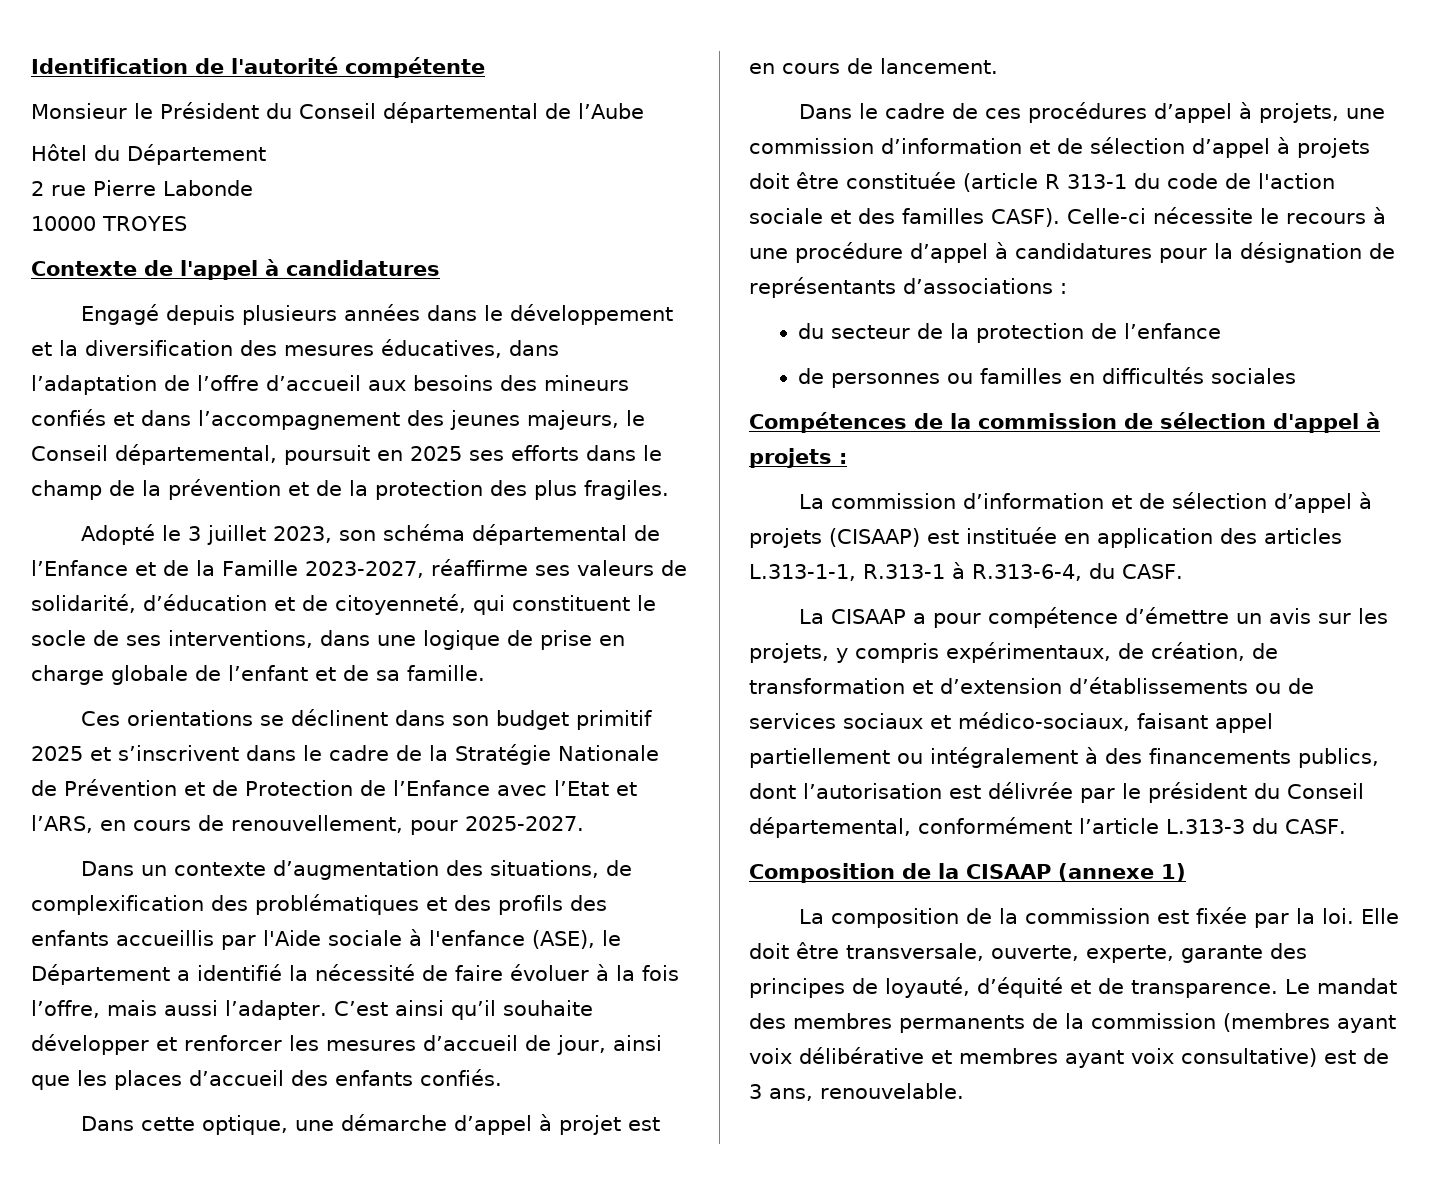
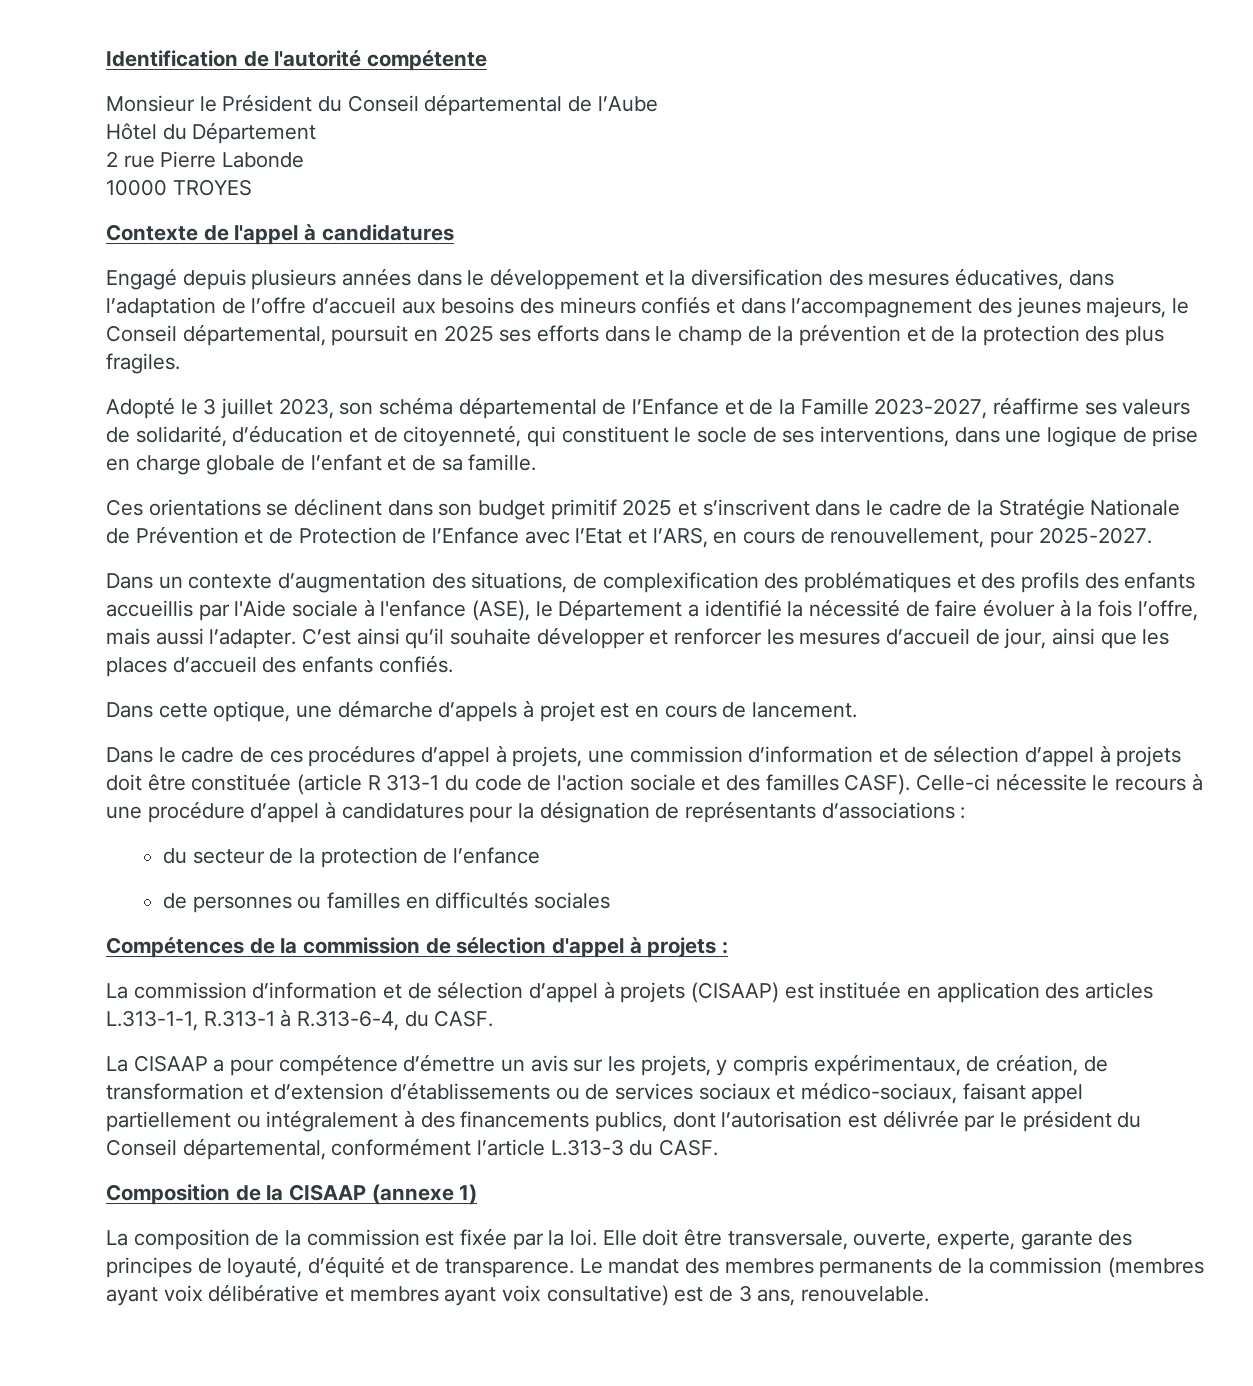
[453,1115,532,1135] d’appel -> [438,702,518,722] d’appels

